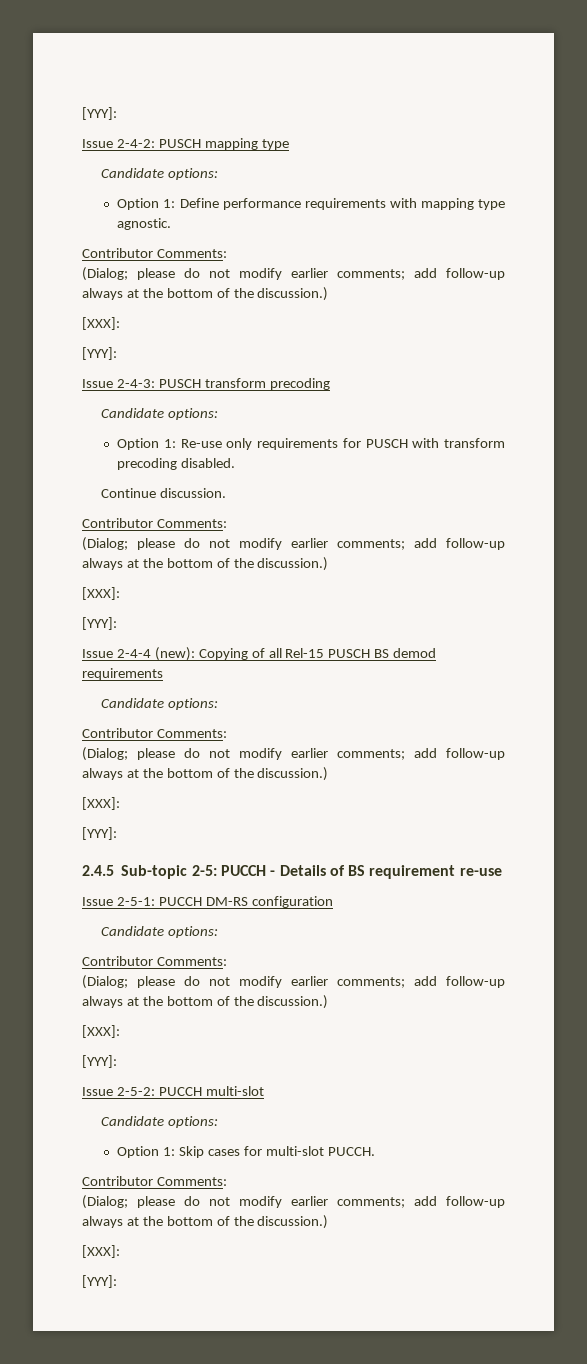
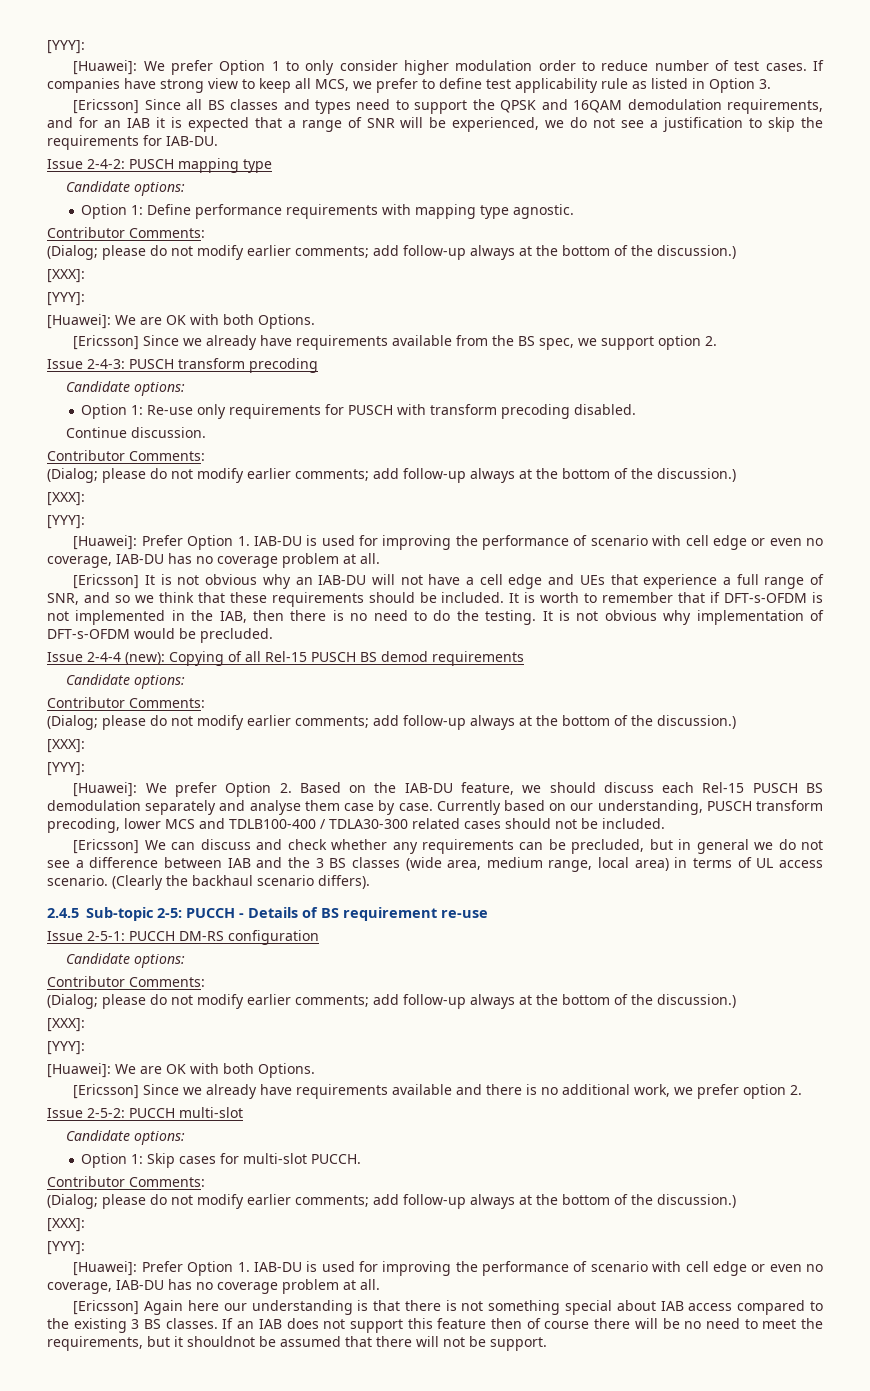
[82,107,117,120] [YYY]: -> [47,40,85,54] [73,60,824,75] [47,78,771,93] [73,99,823,114] [47,117,823,132] [47,135,218,150] [YYY]: // [Huawei]: We prefer Option 1 to only consider higher modulation order to reduce number of test cases. If companies have strong view to keep all MCS, we prefer to define test applicability rule as listed in Option 3. // [Ericsson] Since all BS classes and types need to support the QPSK and 16QAM demodulation requirements, and for an IAB it is expected that a range of SNR will be experienced, we do not see a justification to skip the requirements for IAB-DU.
(117, 353) none -> [47,314,315,329] [73,335,718,350] // [Huawei]: We are OK with both Options. // [Ericsson] Since we already have requirements available from the BS spec, we support option 2.
(117, 623) none -> [73,535,824,550] [47,553,380,568] [73,574,824,589] [47,592,823,607] [47,610,824,625] [47,628,273,643] // [Huawei]: Prefer Option 1. IAB-DU is used for improving the performance of scenario with cell edge or even no coverage, IAB-DU has no coverage problem at all. // [Ericsson] It is not obvious why an IAB-DU will not have a cell edge and UEs that experience a full range of SNR, and so we think that these requirements should be included. It is worth to remember that if DFT-s-OFDM is not implemented in the IAB, then there is no need to do the testing. It is not obvious why implementation of DFT-s-OFDM would be precluded.
(117, 833) none -> [73,782,824,797] [47,800,823,815] [47,818,665,833] [73,839,824,854] [47,857,823,872] [47,875,370,890] // [Huawei]: We prefer Option 2. Based on the IAB-DU feature, we should discuss each Rel-15 PUSCH BS demodulation separately and analyse them case by case. Currently based on our understanding, PUSCH transform precoding, lower MCS and TDLB100-400 / TDLA30-300 related cases should not be included. // [Ericsson] We can discuss and check whether any requirements can be precluded, but in general we do not see a difference between IAB and the 3 BS classes (wide area, medium range, local area) in terms of UL access scenario. (Clearly the backhaul scenario differs).
(117, 1061) none -> [47,1063,315,1078] [73,1084,803,1099] // [Huawei]: We are OK with both Options. // [Ericsson] Since we already have requirements available and there is no additional work, we prefer option 2.
(117, 1281) none -> [73,1261,824,1276] [47,1279,380,1294] [73,1300,824,1315] [47,1318,823,1333] [47,1336,547,1351] // [Huawei]: Prefer Option 1. IAB-DU is used for improving the performance of scenario with cell edge or even no coverage, IAB-DU has no coverage problem at all. // [Ericsson] Again here our understanding is that there is not something special about IAB access compared to the existing 3 BS classes. If an IAB does not support this feature then of course there will be no need to meet the requirements, but it shouldnot be assumed that there will not be support.

